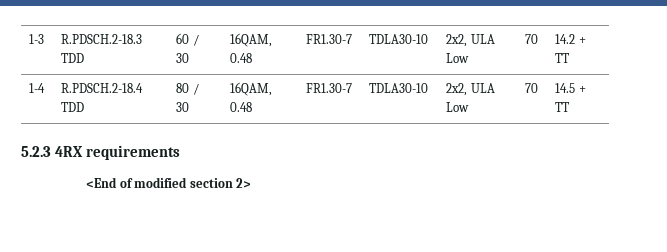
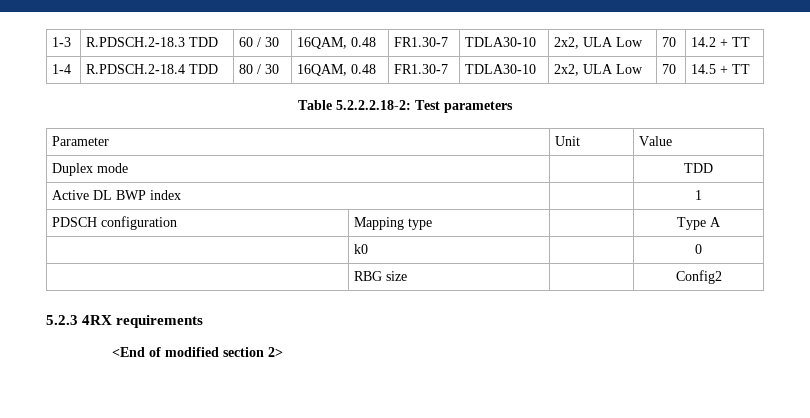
(570, 107) none -> [298,100,513,113] [52,136,110,146] [555,136,581,146] [639,136,673,146] [52,163,129,176] [684,163,713,173] [52,190,182,200] [695,190,702,200] [52,216,178,230] [354,217,433,230] [677,217,721,230] [354,244,369,254] [695,244,702,254] [354,271,408,281] [675,270,722,284] // Table 5.2.2.2.18-2: Test parameters // Parameter | Unit | Value // Duplex mode | | TDD // Active DL BWP index | | 1 // PDSCH configuration | Mapping type | | Type A // | k0 | | 0 // | RBG size | | Config2

